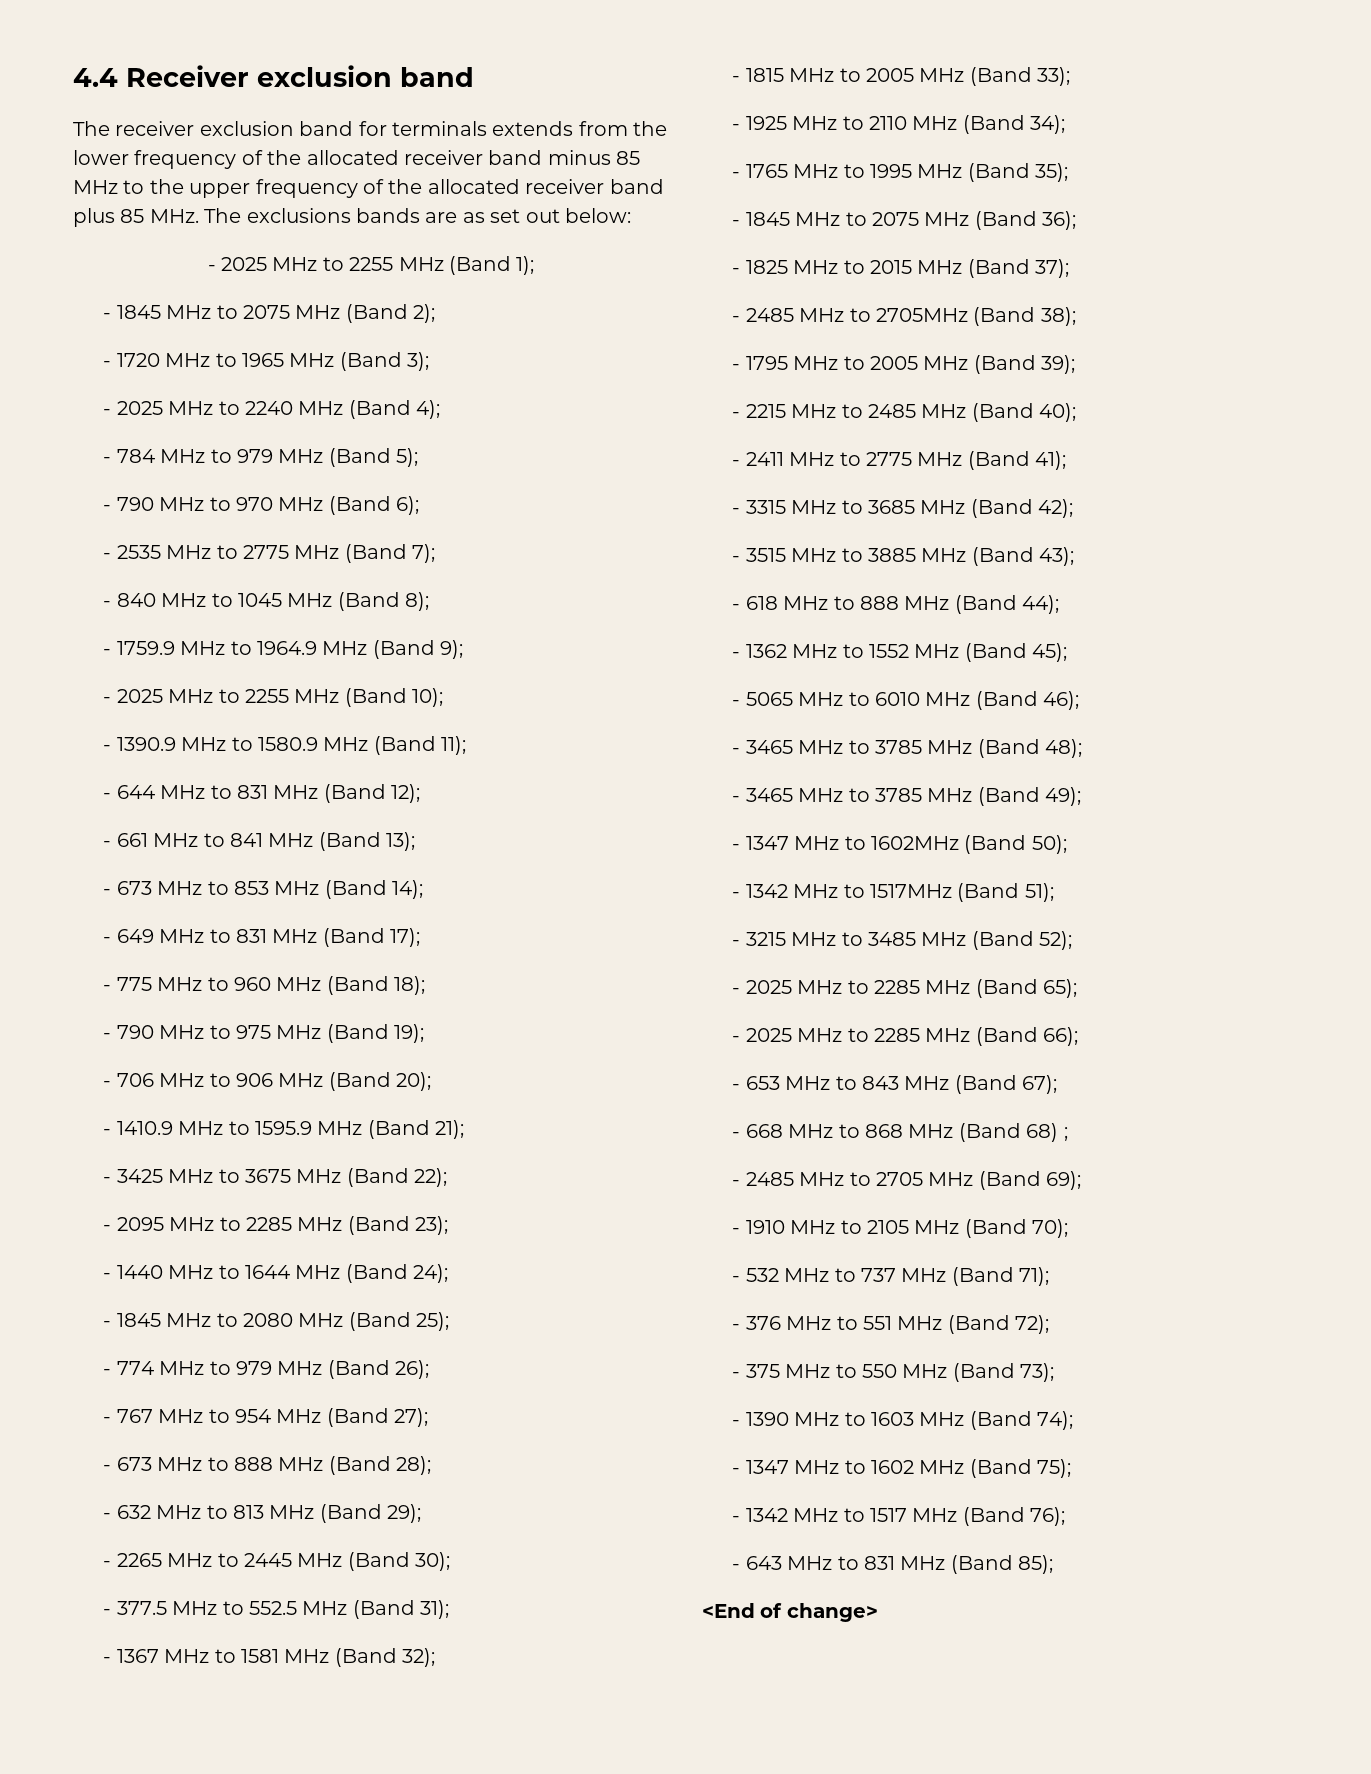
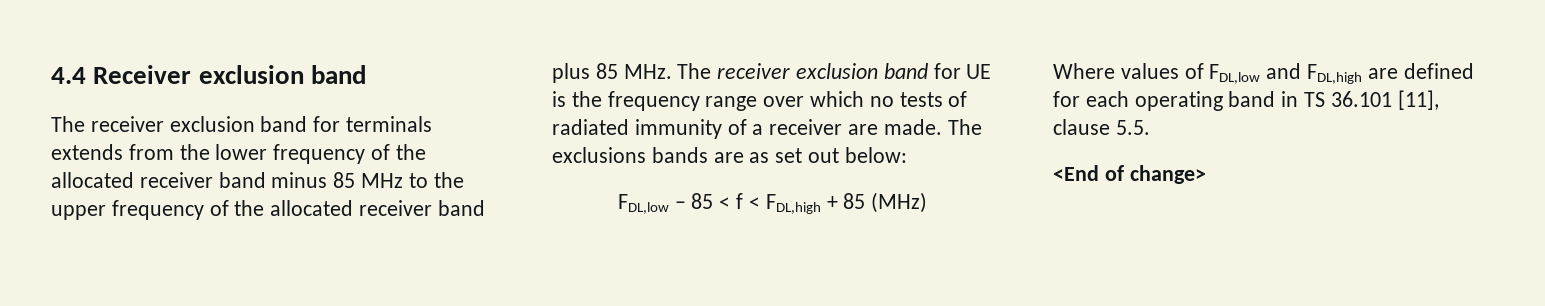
(242, 215) none -> [717,63,992,79] [552,91,968,111] [552,119,982,139] receiver exclusion band for UE is the frequency range over which no tests of radiated immunity of a receiver are made. The
[207,256,535,275] [103,304,436,323] [103,352,430,371] [103,400,441,419] [103,448,419,467] [103,496,420,515] [103,544,436,563] [103,592,430,611] [103,640,464,659] [103,688,444,707] [103,736,467,755] [103,784,421,803] [103,832,416,851] [103,880,424,899] [103,928,421,947] [103,976,426,995] [103,1024,425,1043] [103,1072,432,1091] [103,1120,465,1139] [103,1168,448,1187] [103,1216,449,1235] [103,1264,449,1283] [103,1312,450,1331] [103,1360,430,1379] [103,1408,429,1427] [103,1456,432,1475] [103,1504,422,1523] [103,1552,451,1571] [103,1600,450,1619] [103,1648,436,1667] [732,67,1071,86] [732,115,1066,134] [732,163,1069,182] [732,211,1077,230] [732,259,1070,278] [732,307,1076,326] [732,355,1076,374] [732,403,1077,422] [732,451,1067,470] [732,499,1074,518] [732,547,1075,566] [732,595,1060,614] [732,643,1068,662] [732,691,1080,710] [732,739,1083,758] [732,787,1082,806] [732,835,1067,854] [732,883,1054,902] [732,931,1073,950] [732,979,1078,998] [732,1027,1079,1046] [732,1075,1058,1094] [732,1123,1068,1142] [732,1171,1082,1190] [732,1219,1069,1238] [732,1267,1050,1286] [732,1315,1050,1334] [732,1363,1055,1382] [732,1411,1074,1430] [732,1459,1072,1478] [732,1507,1066,1526] [732,1555,1054,1574] - 2025 MHz to 2255 MHz (Band 1); // - 1845 MHz to 2075 MHz (Band 2); // - 1720 MHz to 1965 MHz (Band 3); // - 2025 MHz to 2240 MHz (Band 4); // - 784 MHz to 979 MHz (Band 5); // - 790 MHz to 970 MHz (Band 6); // - 2535 MHz to 2775 MHz (Band 7); // - 840 MHz to 1045 MHz (Band 8); // - 1759.9 MHz to 1964.9 MHz (Band 9); // - 2025 MHz to 2255 MHz (Band 10); // - 1390.9 MHz to 1580.9 MHz (Band 11); // - 644 MHz to 831 MHz (Band 12); // - 661 MHz to 841 MHz (Band 13); // - 673 MHz to 853 MHz (Band 14); // - 649 MHz to 831 MHz (Band 17); // - 775 MHz to 960 MHz (Band 18); // - 790 MHz to 975 MHz (Band 19); // - 706 MHz to 906 MHz (Band 20); // - 1410.9 MHz to 1595.9 MHz (Band 21); // - 3425 MHz to 3675 MHz (Band 22); // - 2095 MHz to 2285 MHz (Band 23); // - 1440 MHz to 1644 MHz (Band 24); // - 1845 MHz to 2080 MHz (Band 25); // - 774 MHz to 979 MHz (Band 26); // - 767 MHz to 954 MHz (Band 27); // - 673 MHz to 888 MHz (Band 28); // - 632 MHz to 813 MHz (Band 29); // - 2265 MHz to 2445 MHz (Band 30); // - 377.5 MHz to 552.5 MHz (Band 31); // - 1367 MHz to 1581 MHz (Band 32); // - 1815 MHz to 2005 MHz (Band 33); // - 1925 MHz to 2110 MHz (Band 34); // - 1765 MHz to 1995 MHz (Band 35); // - 1845 MHz to 2075 MHz (Band 36); // - 1825 MHz to 2015 MHz (Band 37); // - 2485 MHz to 2705MHz (Band 38); // - 1795 MHz to 2005 MHz (Band 39); // - 2215 MHz to 2485 MHz (Band 40); // - 2411 MHz to 2775 MHz (Band 41); // - 3315 MHz to 3685 MHz (Band 42); // - 3515 MHz to 3885 MHz (Band 43); // - 618 MHz to 888 MHz (Band 44); // - 1362 MHz to 1552 MHz (Band 45); // - 5065 MHz to 6010 MHz (Band 46); // - 3465 MHz to 3785 MHz (Band 48); // - 3465 MHz to 3785 MHz (Band 49); // - 1347 MHz to 1602MHz (Band 50); // - 1342 MHz to 1517MHz (Band 51); // - 3215 MHz to 3485 MHz (Band 52); // - 2025 MHz to 2285 MHz (Band 65); // - 2025 MHz to 2285 MHz (Band 66); // - 653 MHz to 843 MHz (Band 67); // - 668 MHz to 868 MHz (Band 68) ; // - 2485 MHz to 2705 MHz (Band 69); // - 1910 MHz to 2105 MHz (Band 70); // - 532 MHz to 737 MHz (Band 71); // - 376 MHz to 551 MHz (Band 72); // - 375 MHz to 550 MHz (Band 73); // - 1390 MHz to 1603 MHz (Band 74); // - 1347 MHz to 1602 MHz (Band 75); // - 1342 MHz to 1517 MHz (Band 76); // - 643 MHz to 831 MHz (Band 85); -> [617,192,928,214] [1053,63,1474,84] [1053,90,1439,111] [1053,119,1150,135] FDL,low – 85 < f < FDL,high + 85 (MHz) // Where values of FDL,low and FDL,high are defined for each operating band in TS 36.101 [11], clause 5.5.

